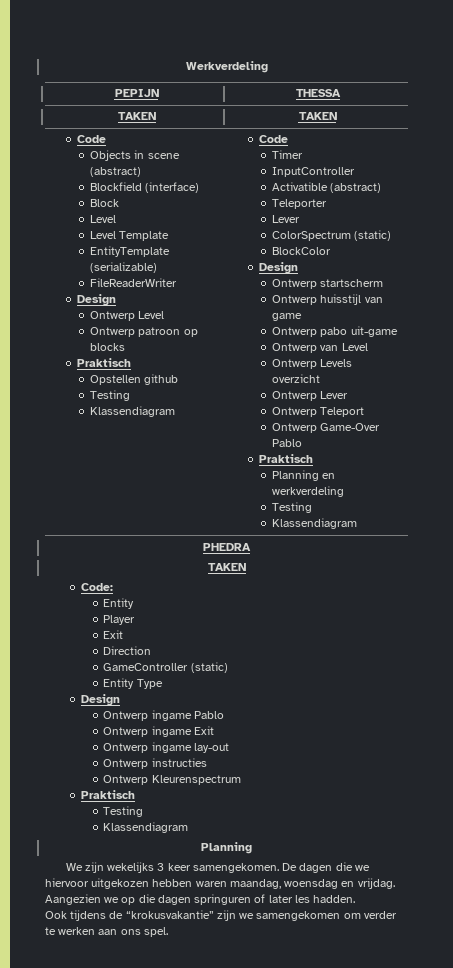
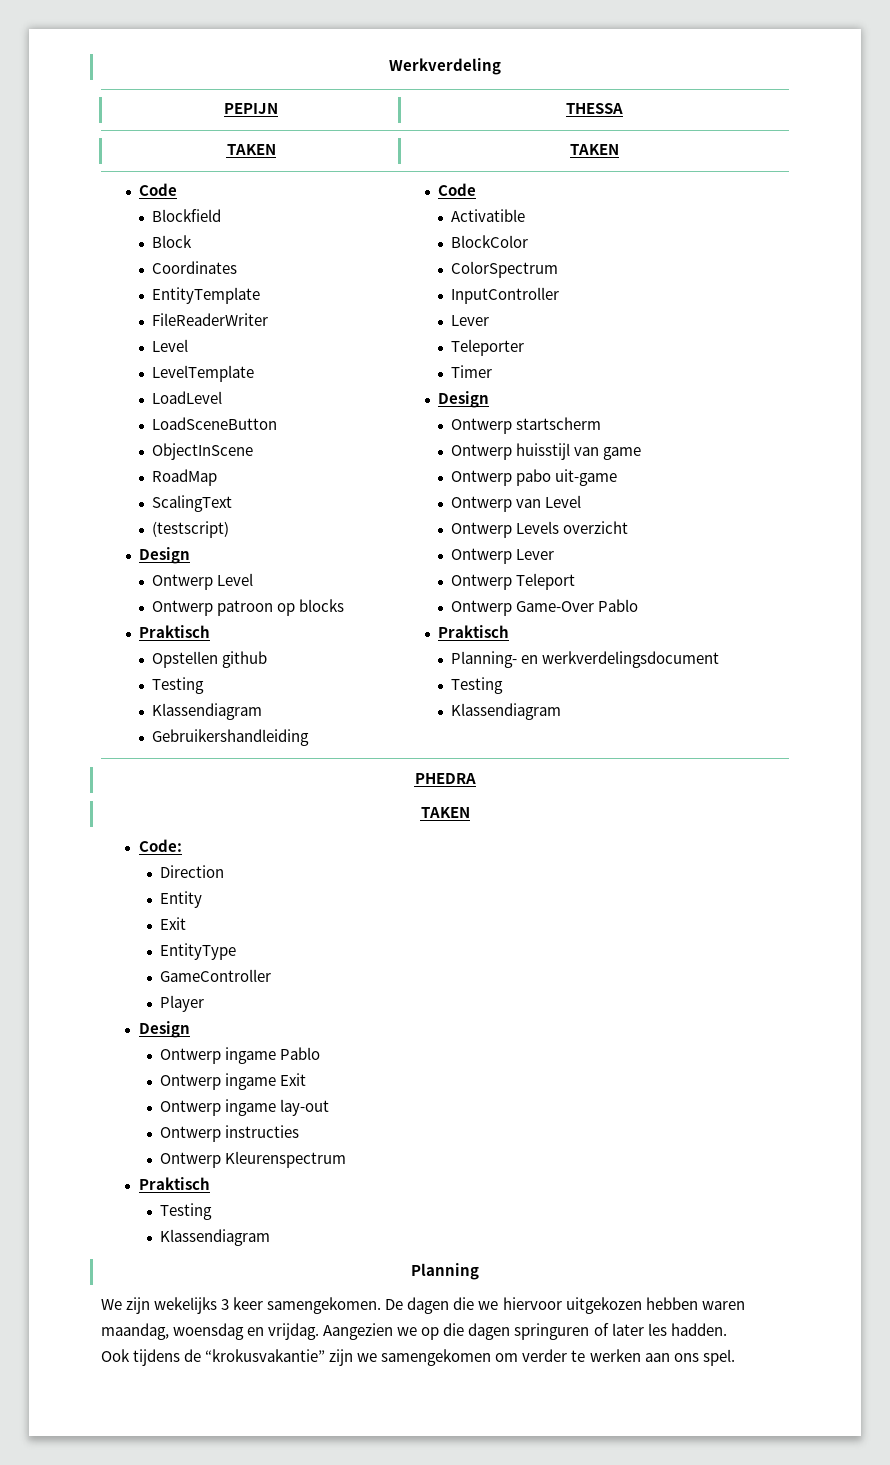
[90,150,180,161] [90,167,142,177] // Objects in scene (abstract) -> (178, 189) none
[145,182,200,193] (interface) -> (222, 215) none
[90,215,117,223] [90,231,170,241] [90,246,171,257] [90,262,158,273] [90,278,178,287] Level // Level Template // EntityTemplate (serializable) // FileReaderWriter -> [152,261,238,274] [152,287,261,304] [152,313,269,326] [152,339,189,352] [152,365,255,382] [152,391,223,404] [152,417,278,430] [152,443,254,460] [152,469,218,486] [152,495,233,512] [152,521,230,538] Coordinates // EntityTemplate // FileReaderWriter // Level // LevelTemplate // LoadLevel // LoadSceneButton // ObjectInScene // RoadMap // ScalingText // (testscript)
[258,135,288,143] [272,150,304,159] | Code // Timer -> [152,729,310,746] [438,183,477,196] [451,209,526,222] [451,235,529,248] [451,261,559,278] // Gebruikershandleiding | Code // Activatible // BlockColor // ColorSpectrum
[272,182,382,193] Activatible (abstract) -> [451,315,490,326] Lever
[272,215,301,223] [272,230,392,241] [272,247,332,255] Lever // ColorSpectrum (static) // BlockColor -> [451,365,493,378] Timer
[272,470,336,481] [272,486,345,497] Planning en werkverdeling -> [451,651,720,668] Planning- en werkverdelingsdocument
[103,598,135,609] [103,615,136,625] [103,630,124,639] [103,646,152,655] // Entity // Player // Exit // Direction -> [160,865,225,878] [160,891,203,908] [160,917,187,930] [160,943,237,960] // Direction // Entity // Exit // EntityType
[190,662,228,673] [103,678,163,689] (static) // Entity Type -> [160,995,205,1012] // Player

